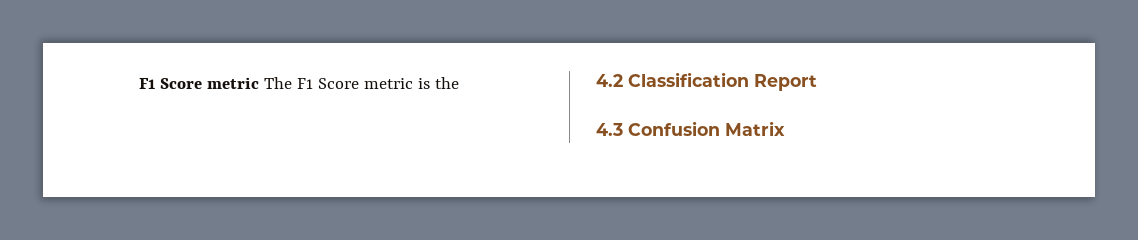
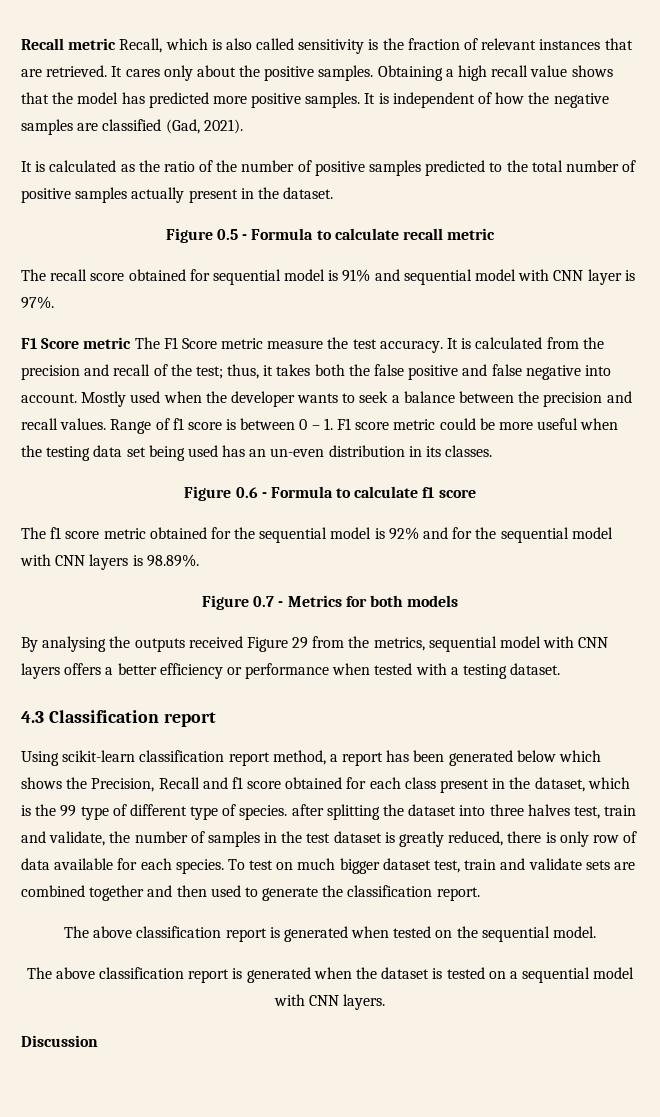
(139, 83) none -> [21,38,633,54] [21,65,613,81] [21,92,609,108] [21,119,243,135] [21,160,637,176] [21,187,334,203] [165,228,496,243] [21,269,635,285] [21,296,54,309] Recall metric Recall, which is also called sensitivity is the fraction of relevant instances that are retrieved. It cares only about the positive samples. Obtaining a high recall value shows that the model has predicted more positive samples. It is independent of how the negative samples are classified (Gad, 2021). // It is calculated as the ratio of the number of positive samples predicted to the total number of positive samples actually present in the dataset. // Figure 0.5 - Formula to calculate recall metric // The recall score obtained for sequential model is 91% and sequential model with CNN layer is 97%. //
[417,77,459,89] [596,72,817,91] [596,121,785,136] is the // 4.2 Classification Report // 4.3 Confusion Matrix -> [267,337,604,353] [21,364,611,380] [21,391,632,407] [21,418,619,434] [21,445,493,461] [184,486,476,501] [21,527,613,543] [20,554,199,570] [201,595,459,610] [21,636,609,652] [21,663,561,679] [21,710,216,727] [21,750,602,766] [21,777,630,793] [21,804,637,820] [21,831,638,847] [21,858,635,874] [21,885,480,901] [63,926,597,942] [26,967,635,983] [273,994,386,1010] [21,1035,98,1047] measure the test accuracy. It is calculated from the precision and recall of the test; thus, it takes both the false positive and false negative into account. Mostly used when the developer wants to seek a balance between the precision and recall values. Range of f1 score is between 0 – 1. F1 score metric could be more useful when the testing data set being used has an un-even distribution in its classes. // Figure 0.6 - Formula to calculate f1 score // The f1 score metric obtained for the sequential model is 92% and for the sequential model with CNN layers is 98.89%. // Figure 0.7 - Metrics for both models // By analysing the outputs received Figure 29 from the metrics, sequential model with CNN layers offers a better efficiency or performance when tested with a testing dataset. // 4.3 Classification report // Using scikit-learn classification report method, a report has been generated below which shows the Precision, Recall and f1 score obtained for each class present in the dataset, which is the 99 type of different type of species. after splitting the dataset into three halves test, train and validate, the number of samples in the test dataset is greatly reduced, there is only row of data available for each species. To test on much bigger dataset test, train and validate sets are combined together and then used to generate the classification report. // The above classification report is generated when tested on the sequential model. // The above classification report is generated when the dataset is tested on a sequential model with CNN layers. // Discussion

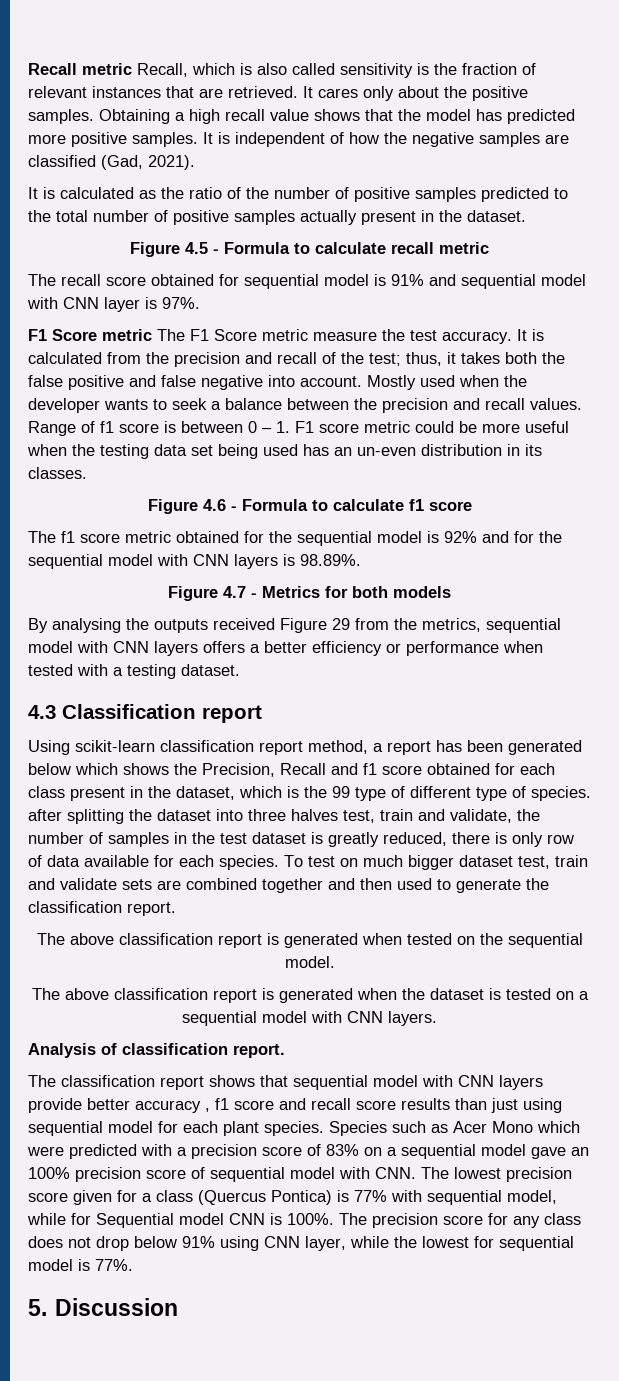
[217,229,239,240] 0.5 -> [185,242,208,254] 4.5
[235,487,258,498] 0.6 -> [202,499,226,511] 4.6
[253,596,275,607] 0.7 -> [223,586,246,598] 4.7
(386, 1002) none -> [28,1043,285,1058] [28,1075,543,1090] [28,1098,562,1113] [28,1121,580,1136] [27,1144,589,1159] [28,1167,572,1182] [28,1190,557,1205] [27,1213,581,1228] [28,1236,574,1251] [28,1259,133,1271] [28,1299,47,1316] Analysis of classification report. // The classification report shows that sequential model with CNN layers provide better accuracy , f1 score and recall score results than just using sequential model for each plant species. Species such as Acer Mono which were predicted with a precision score of 83% on a sequential model gave an 100% precision score of sequential model with CNN. The lowest precision score given for a class (Quercus Pontica) is 77% with sequential model, while for Sequential model CNN is 100%. The precision score for any class does not drop below 91% using CNN layer, while the lowest for sequential model is 77%. // 5.

